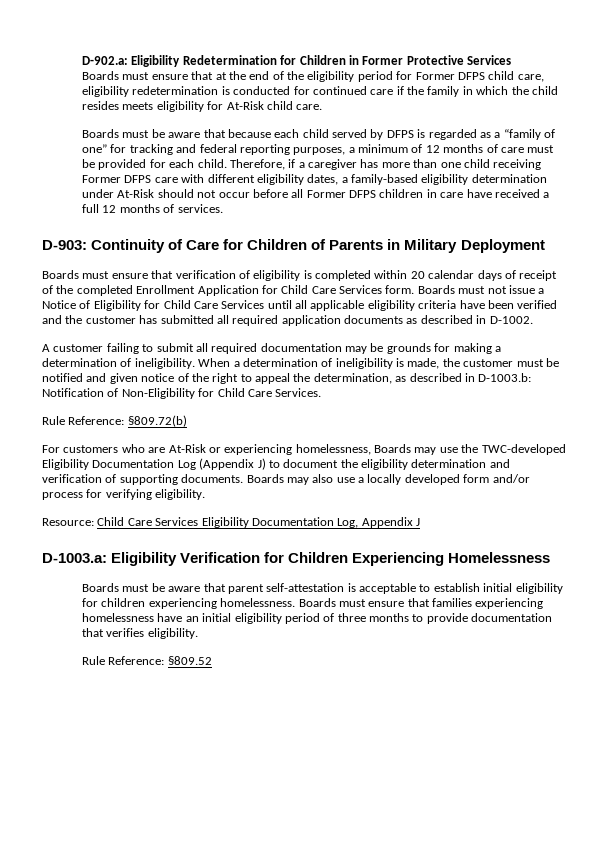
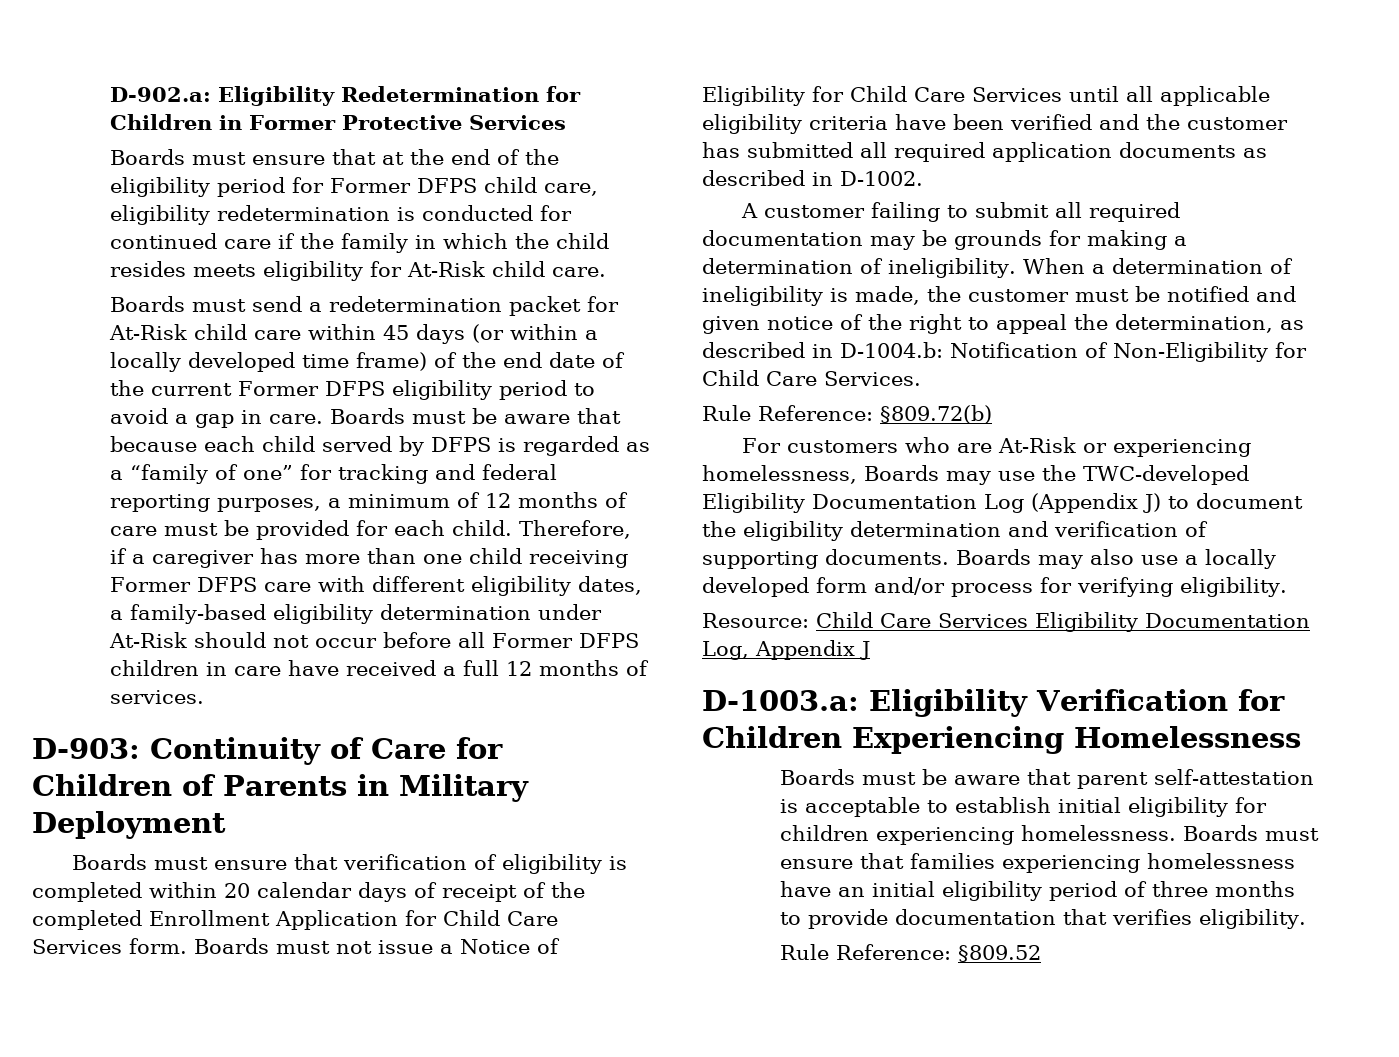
(150, 134) none -> [251,296,619,316] [108,324,598,344] [109,352,625,372] [109,380,595,400] [109,408,466,428] send a redetermination packet for At-Risk child care within 45 days (or within a locally developed time frame) of the end date of the current Former DFPS eligibility period to avoid a gap in care. Boards must
[478,373,532,382] D-1003.b: -> [840,342,943,358] D-1004.b:

